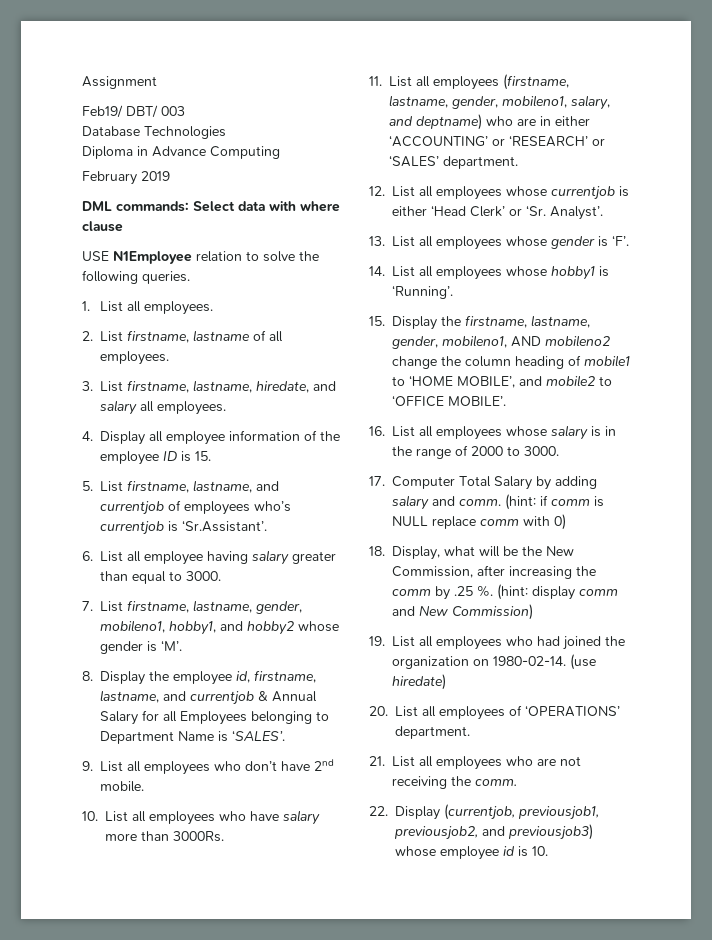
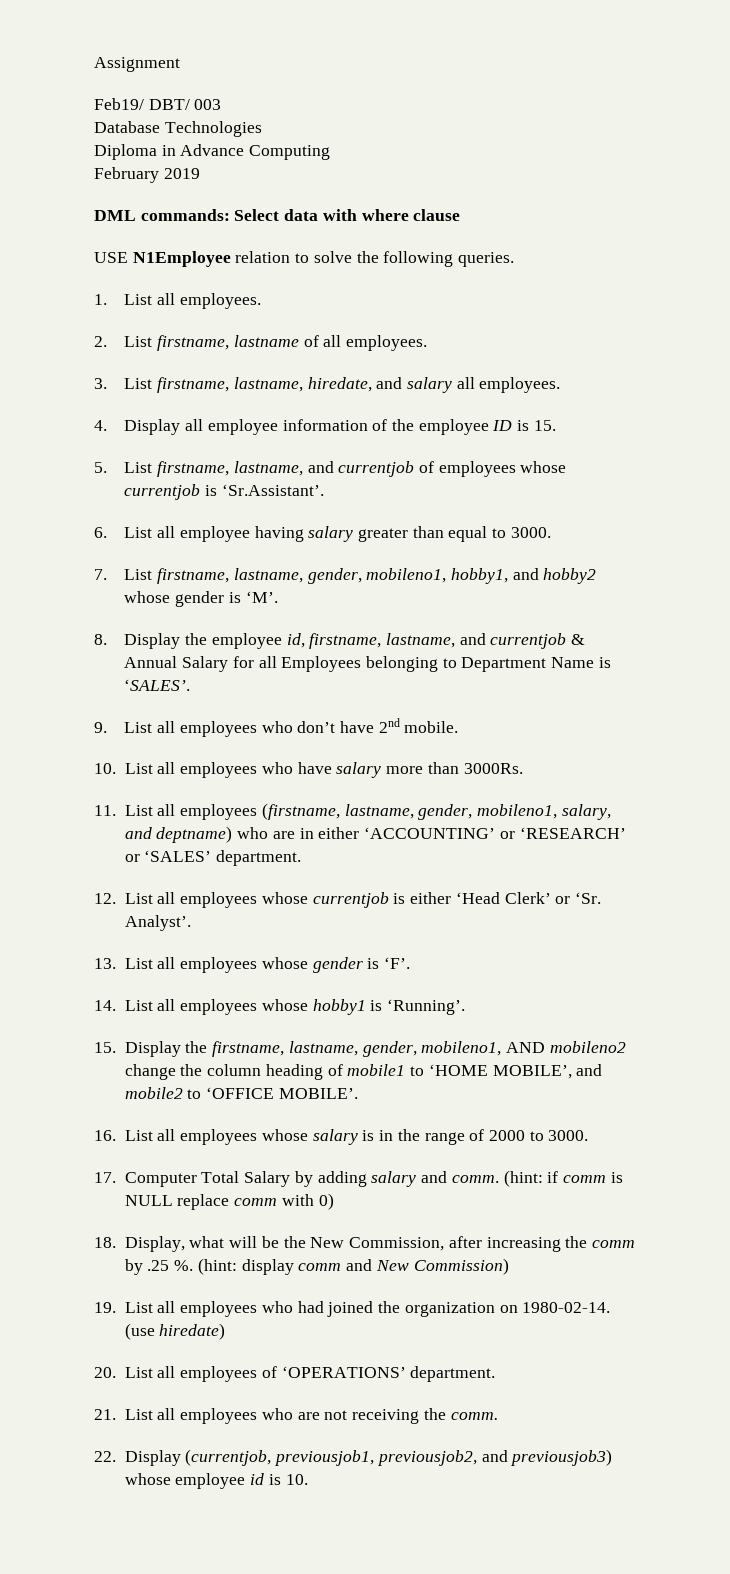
[254,501,291,512] who’s -> [520,461,567,473] whose

